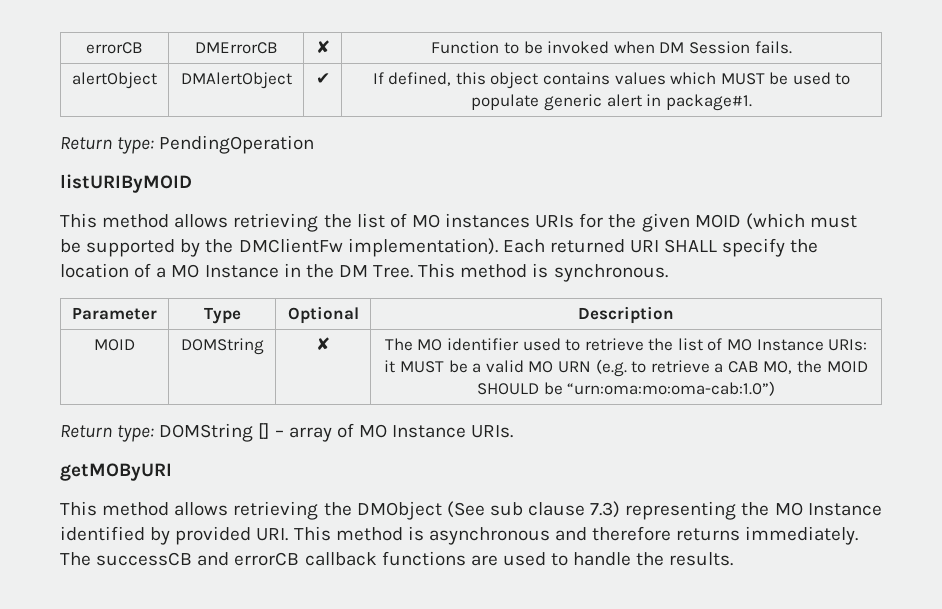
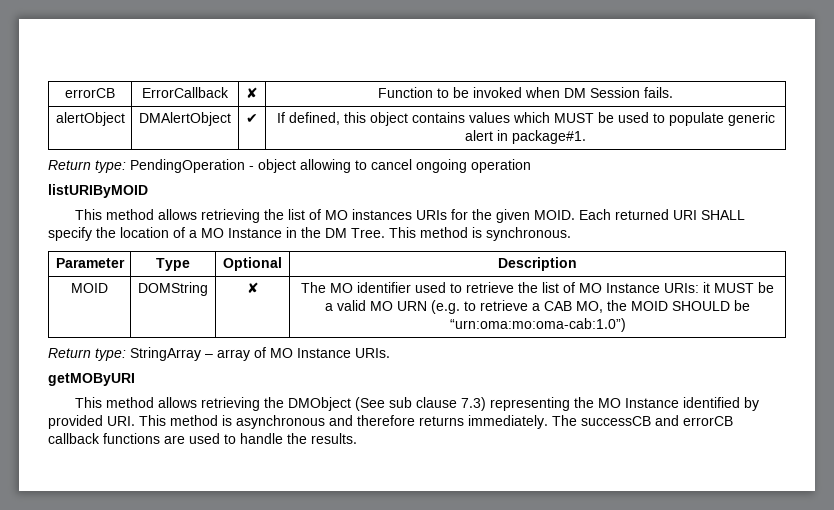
[194,42,278,54] DMErrorCB -> [142,87,229,98] ErrorCallback
(315, 144) none -> [249,159,531,173] - object allowing to cancel ongoing operation
[694,213,857,230] [60,238,498,257] MOID (which must be supported by the DMClientFw implementation). -> [534,210,576,220] MOID.
[159,423,270,442] DOMString [] -> [130,347,201,361] StringArray

